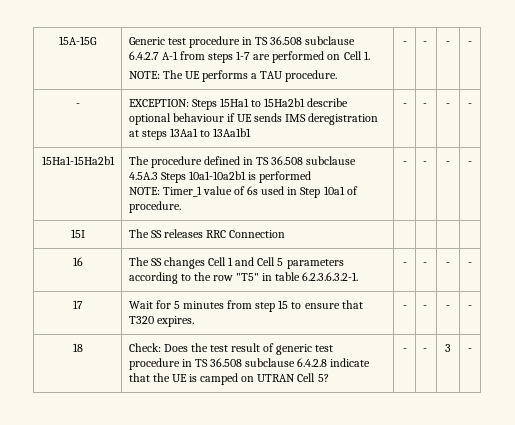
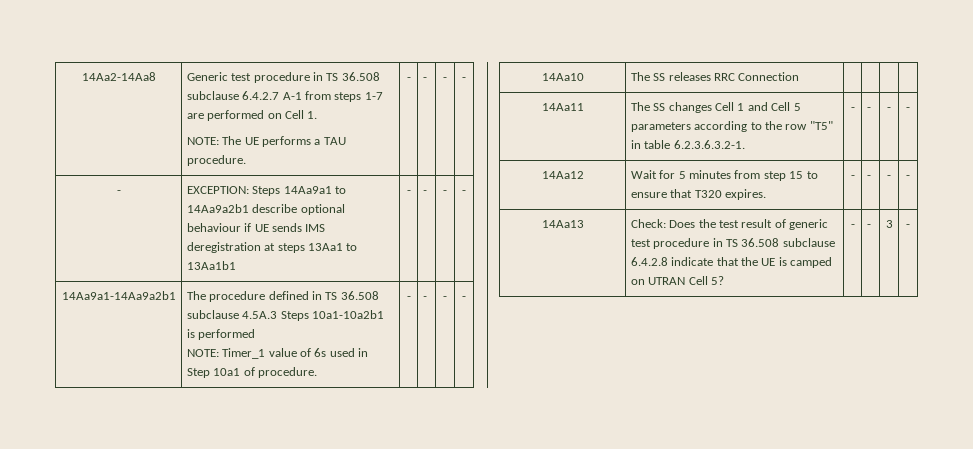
[59,36,97,45] 15A-15G -> [81,72,156,81] 14Aa2-14Aa8
[219,98,306,107] 15Ha1 to 15Ha2b1 -> [283,186,347,194] [186,204,249,213] 14Aa9a1 to 14Aa9a2b1
[41,156,115,165] 15Ha1-15Ha2b1 -> [61,291,176,300] 14Aa9a1-14Aa9a2b1
[70,229,85,238] 15I -> [541,73,584,81] 14Aa10
[72,257,83,266] 16 -> [541,103,584,111] 14Aa11
[72,300,83,309] 17 -> [541,171,584,179] 14Aa12
[72,343,83,352] 18 -> [541,220,584,228] 14Aa13

